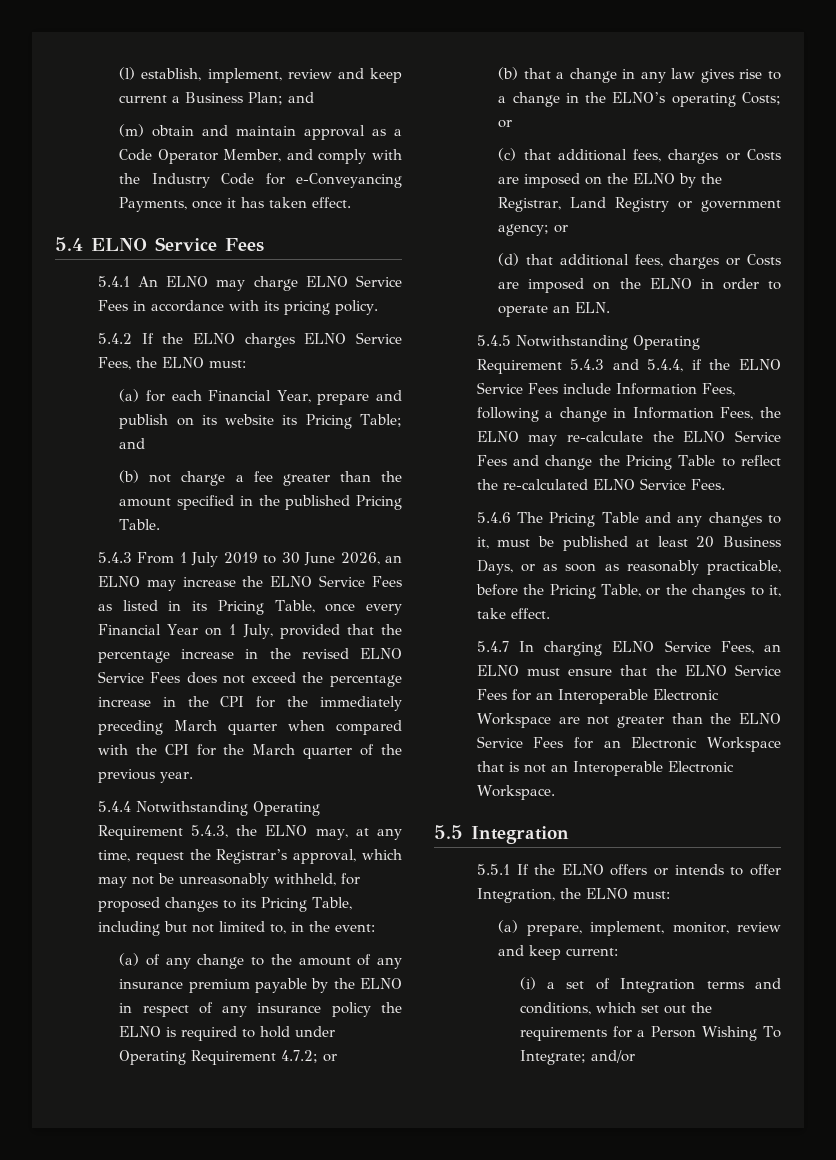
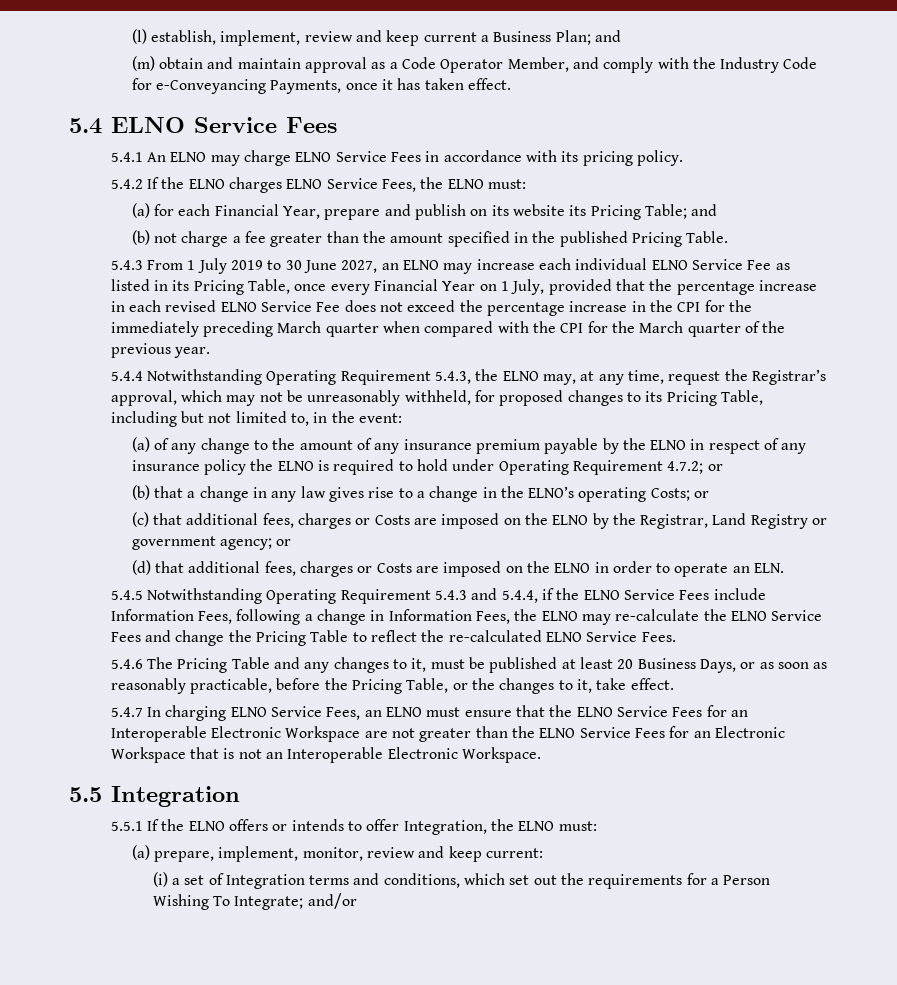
[340,552,380,565] 2026, -> [341,260,378,273] 2027,
[242,575,402,587] the ELNO Service Fees -> [538,258,772,270] each individual ELNO Service Fee
[269,648,291,659] the -> [129,300,162,312] each
[150,672,181,683] Fees -> [316,302,341,312] Fee

